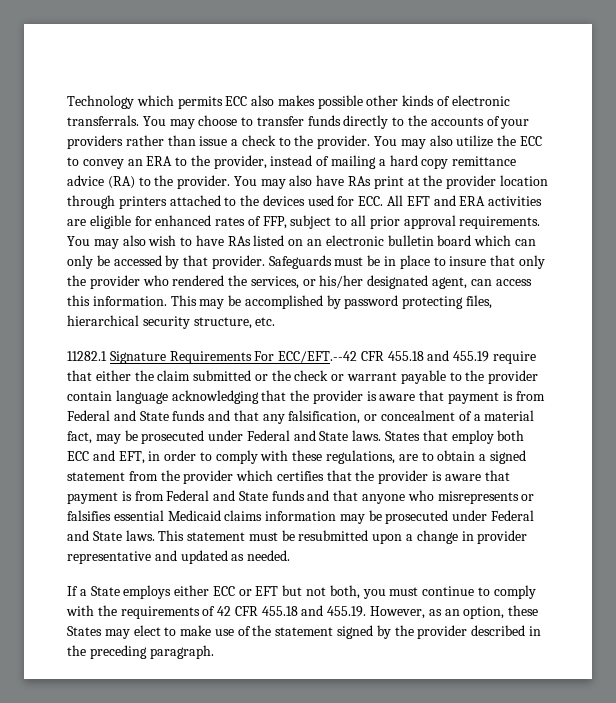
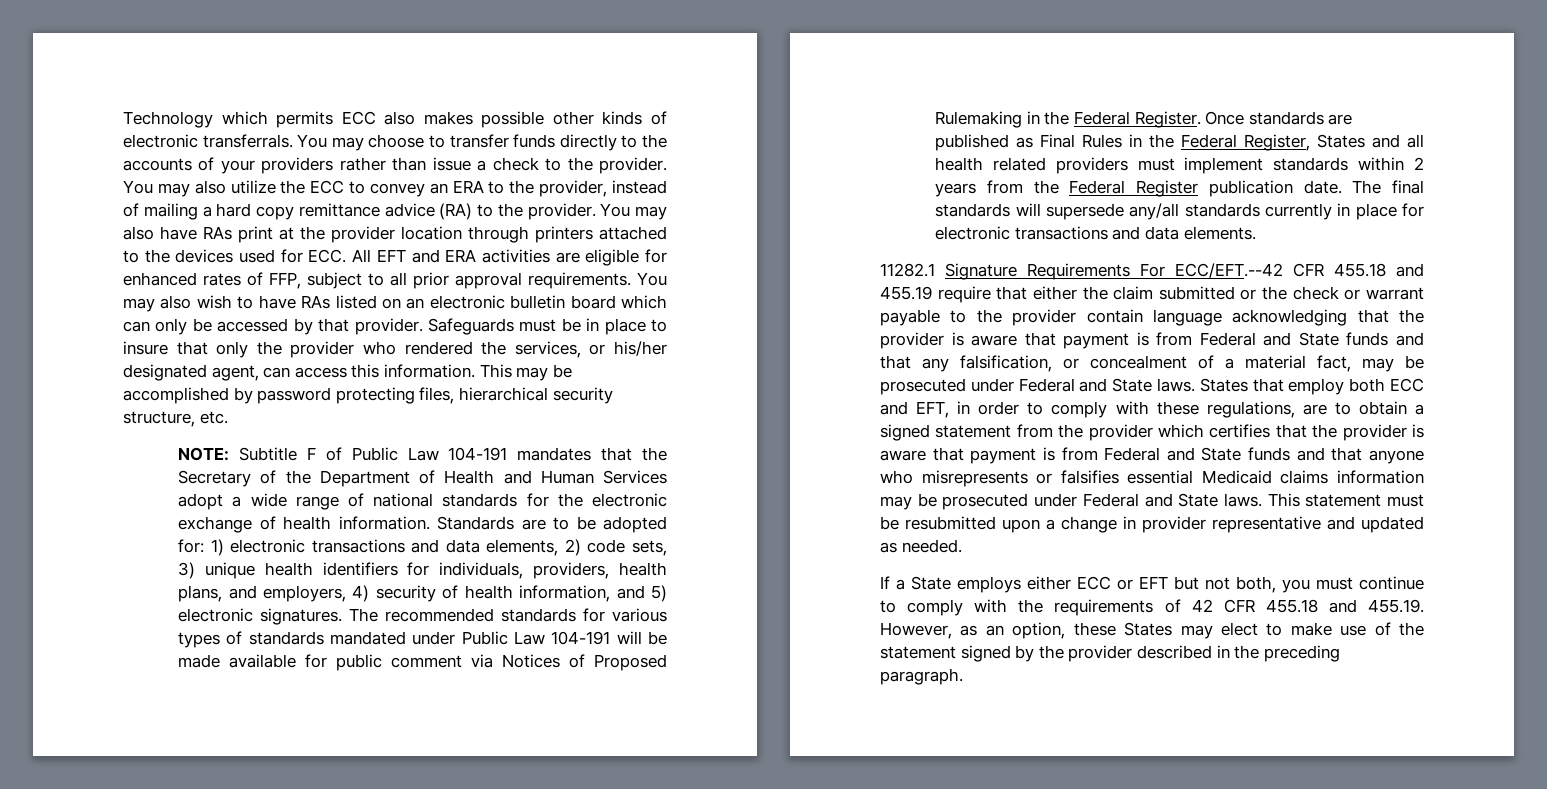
(276, 321) none -> [178,447,667,461] [178,470,667,487] [178,493,667,510] [178,516,667,533] [178,539,668,556] [178,562,667,579] [178,585,667,602] [178,608,667,625] [178,631,668,648] [178,654,667,671] [935,111,1353,128] [935,134,1424,151] [935,157,1424,174] [935,180,1424,197] [935,203,1424,220] [935,226,1256,240] // NOTE: Subtitle F of Public Law 104-191 mandates that the Secretary of the Department of Health and Human Services adopt a wide range of national standards for the electronic exchange of health information. Standards are to be adopted for: 1) electronic transactions and data elements, 2) code sets, 3) unique health identifiers for individuals, providers, health plans, and employers, 4) security of health information, and 5) electronic signatures. The recommended standards for various types of standards mandated under Public Law 104-191 will be made available for public comment via Notices of Proposed Rulemaking in the Federal Register. Once standards are published as Final Rules in the Federal Register, States and all health related providers must implement standards within 2 years from the Federal Register publication date. The final standards will supersede any/all standards currently in place for electronic transactions and data elements.

